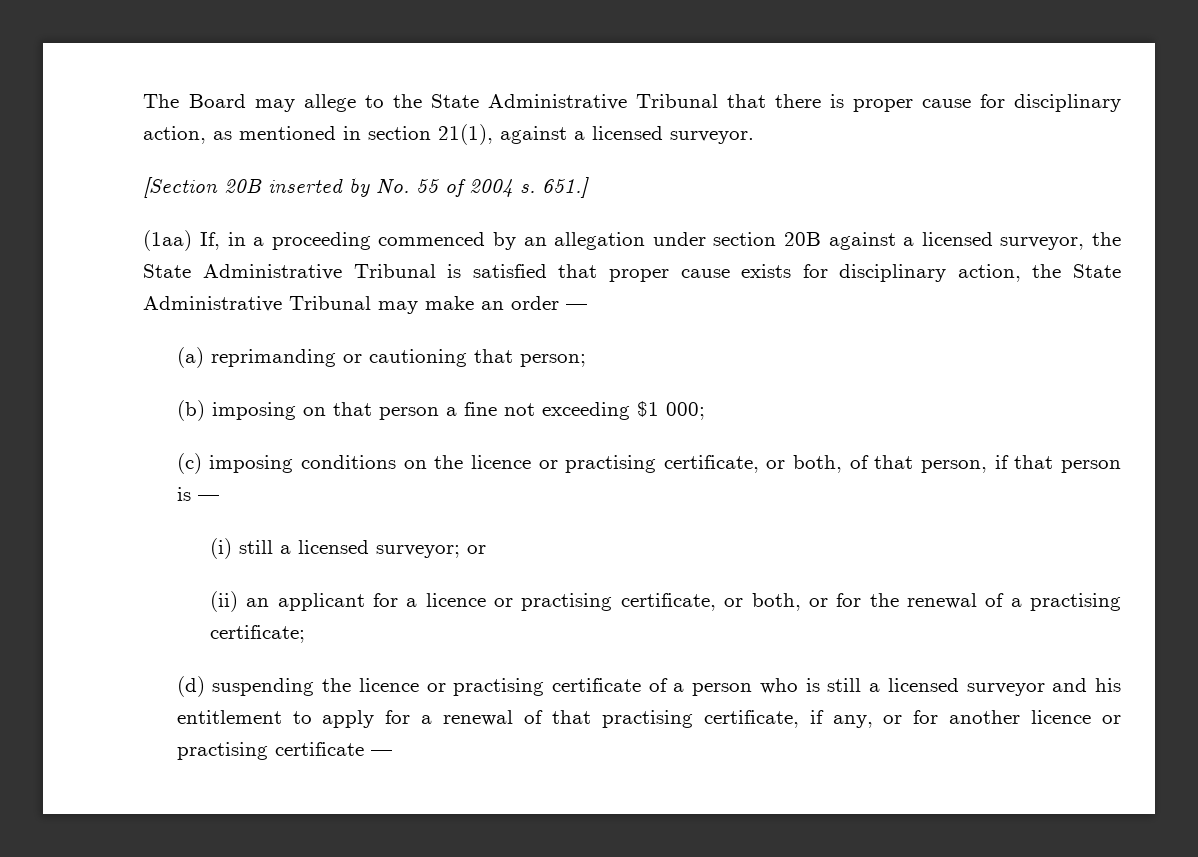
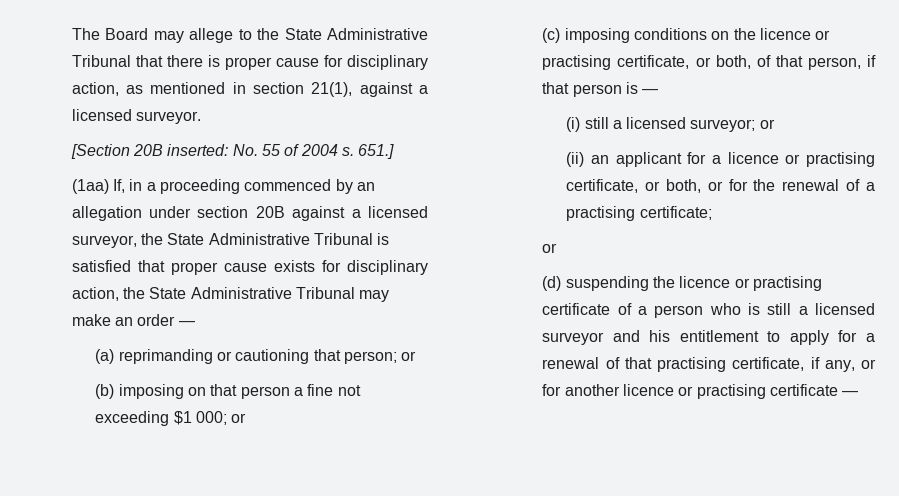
[268,177,371,197] inserted by -> [167,144,229,156] inserted:
(586, 360) none -> [401,351,417,361] or
(705, 411) none -> [231,413,247,423] or
(305, 634) none -> [542,243,558,253] // or

